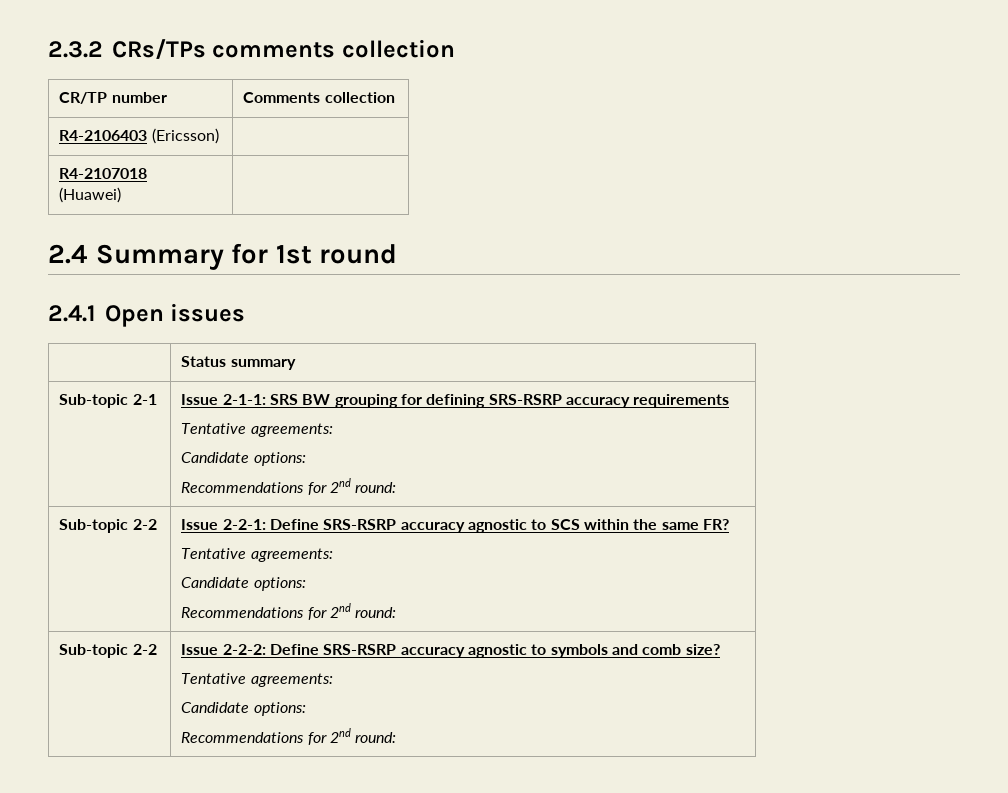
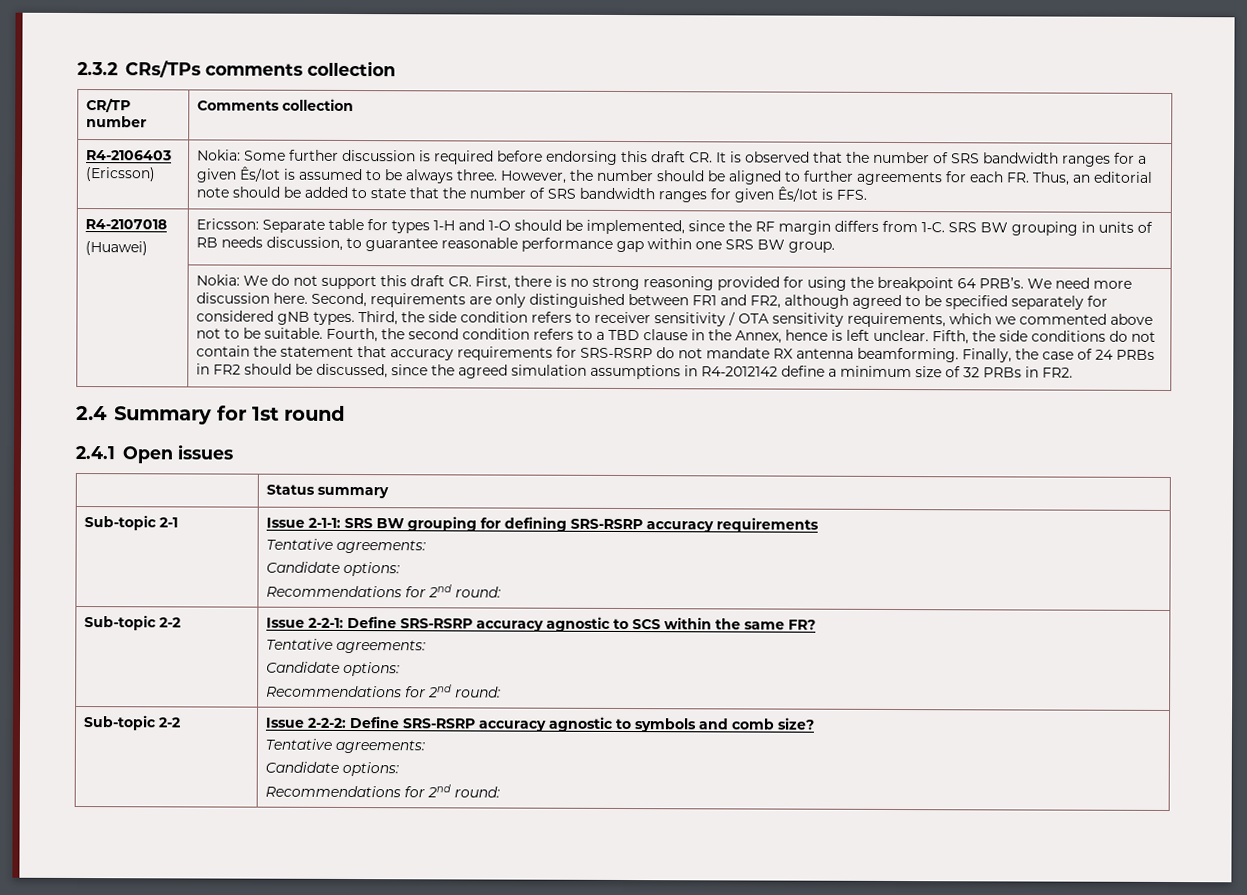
[59,168,148,179] [59,187,122,203] // R4-2107018 // (Huawei) | -> [196,149,1147,167] [195,166,1153,186] [195,186,867,203] [84,219,167,230] [84,241,148,256] [195,218,1153,236] [195,236,835,253] [195,274,1132,292] [195,292,1108,310] [195,310,1153,328] [195,327,1156,345] [195,345,1155,363] [195,363,1073,380] Nokia: Some further discussion is required before endorsing this draft CR. It is observed that the number of SRS bandwidth ranges for a given Ês/Iot is assumed to be always three. However, the number should be aligned to further agreements for each FR. Thus, an editorial note should be added to state that the number of SRS bandwidth ranges for given Ês/Iot is FFS. // R4-2107018 // (Huawei) | Ericsson: Separate table for types 1-H and 1-O should be implemented, since the RF margin differs from 1-C. SRS BW grouping in units of RB needs discussion, to guarantee reasonable performance gap within one SRS BW group. // | Nokia: We do not support this draft CR. First, there is no strong reasoning provided for using the breakpoint 64 PRB’s. We need more discussion here. Second, requirements are only distinguished between FR1 and FR2, although agreed to be specified separately for considered gNB types. Third, the side condition refers to receiver sensitivity / OTA sensitivity requirements, which we commented above not to be suitable. Fourth, the second condition refers to a TBD clause in the Annex, hence is left unclear. Fifth, the side conditions do not contain the statement that accuracy requirements for SRS-RSRP do not mandate RX antenna beamforming. Finally, the case of 24 PRBs in FR2 should be discussed, since the agreed simulation assumptions in R4-2012142 define a minimum size of 32 PRBs in FR2.

